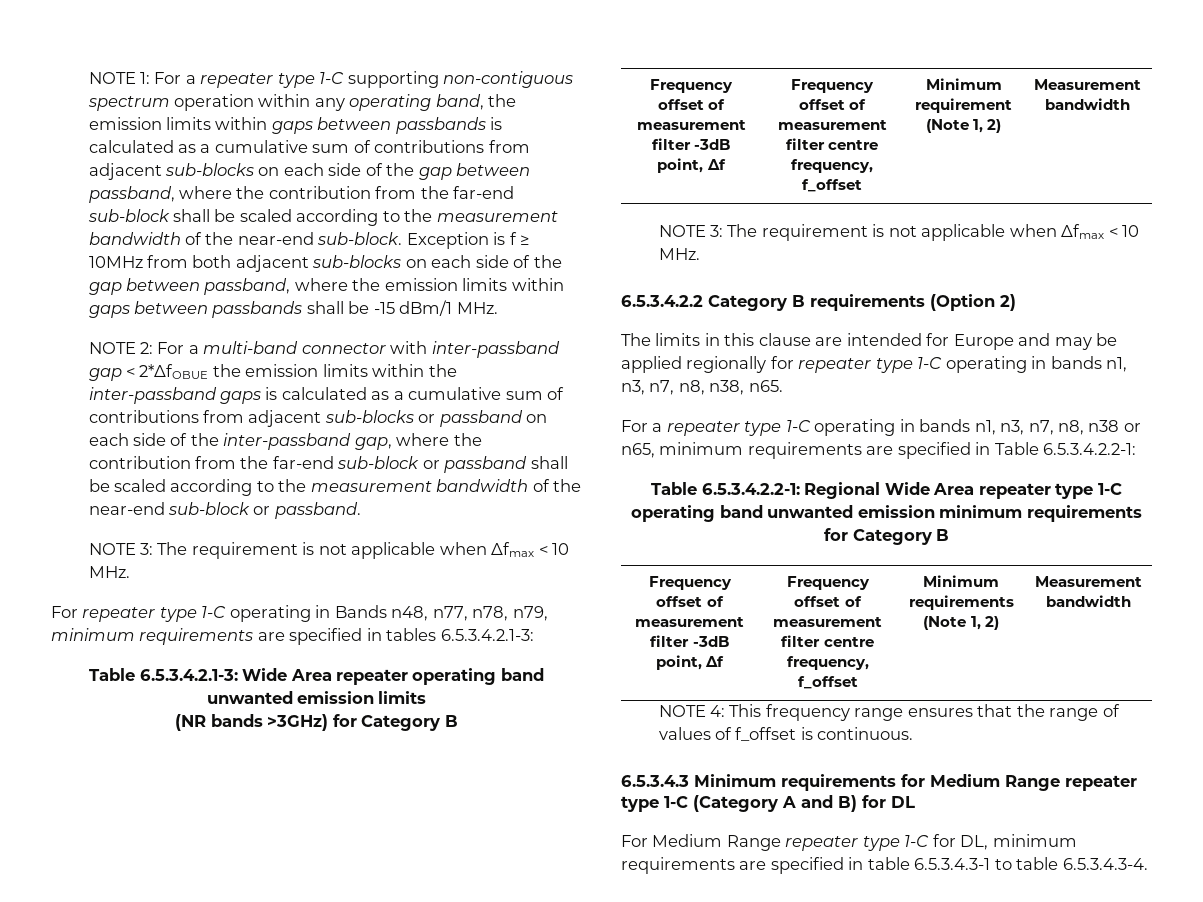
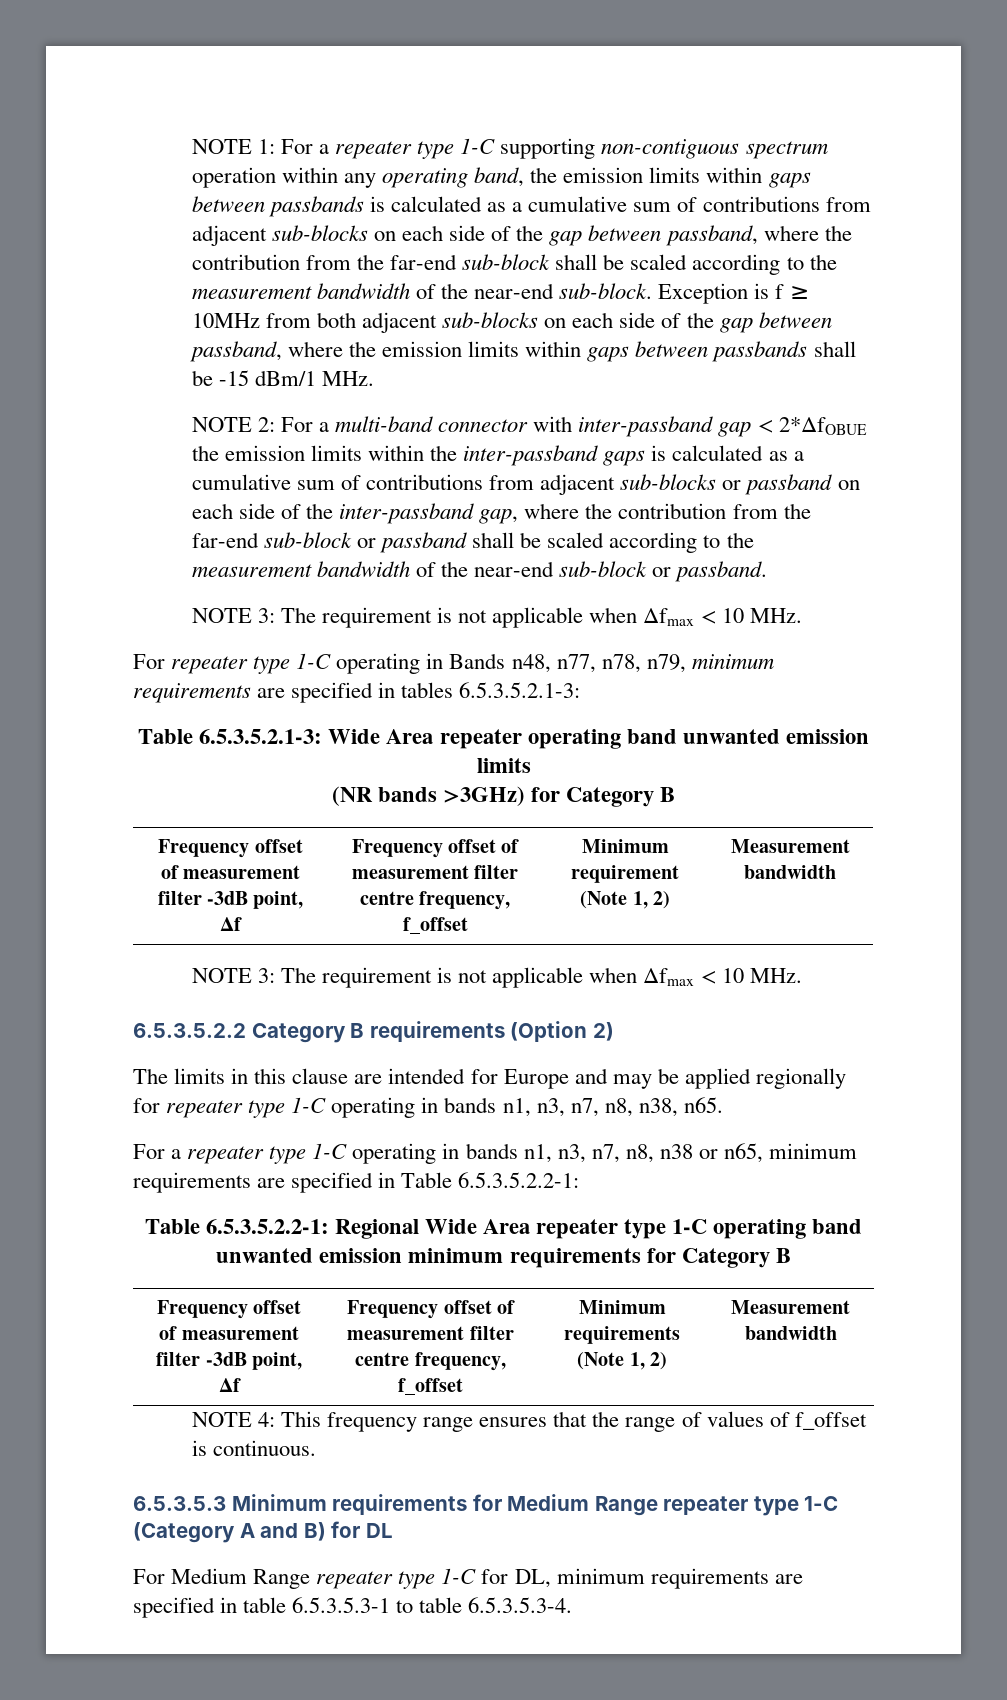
[440,629,534,641] [89,668,238,681] 6.5.3.4.2.1-3: // Table 6.5.3.4.2.1-3: -> [459,682,581,698] [138,729,323,744] 6.5.3.5.2.1-3: // Table 6.5.3.5.2.1-3:
[621,295,703,307] 6.5.3.4.2.2 -> [133,1023,246,1038] 6.5.3.5.2.2
[1043,443,1137,455] [651,482,800,495] 6.5.3.4.2.2-1: // Table 6.5.3.4.2.2-1: -> [458,1172,580,1188] [144,1219,329,1234] 6.5.3.5.2.2-1: // Table 6.5.3.5.2.2-1:
[621,775,689,787] 6.5.3.4.3 -> [133,1496,226,1511] 6.5.3.5.3
[914,858,991,870] 6.5.3.4.3-1 -> [292,1597,391,1613] 6.5.3.5.3-1
[1062,858,1148,870] 6.5.3.4.3-4. -> [468,1597,573,1613] 6.5.3.5.3-4.

